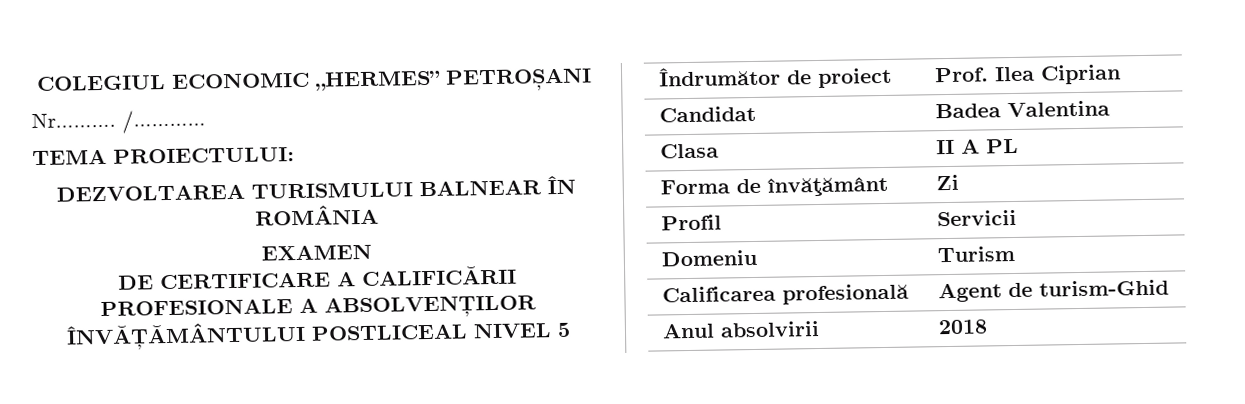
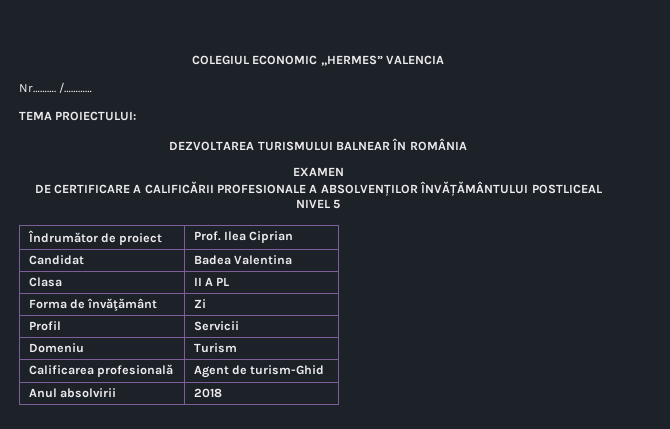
[445,67,592,92] PETROȘANI -> [386,55,445,65] VALENCIA

